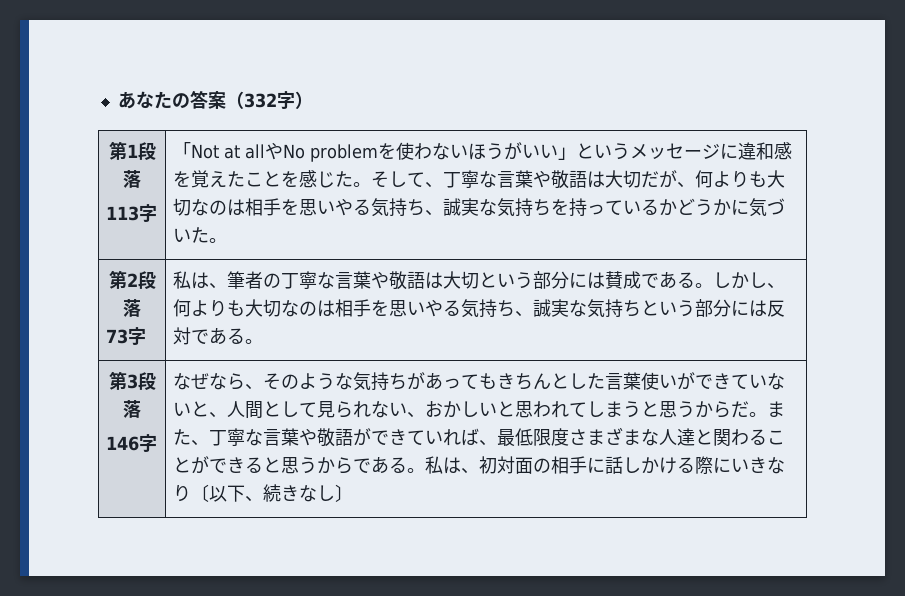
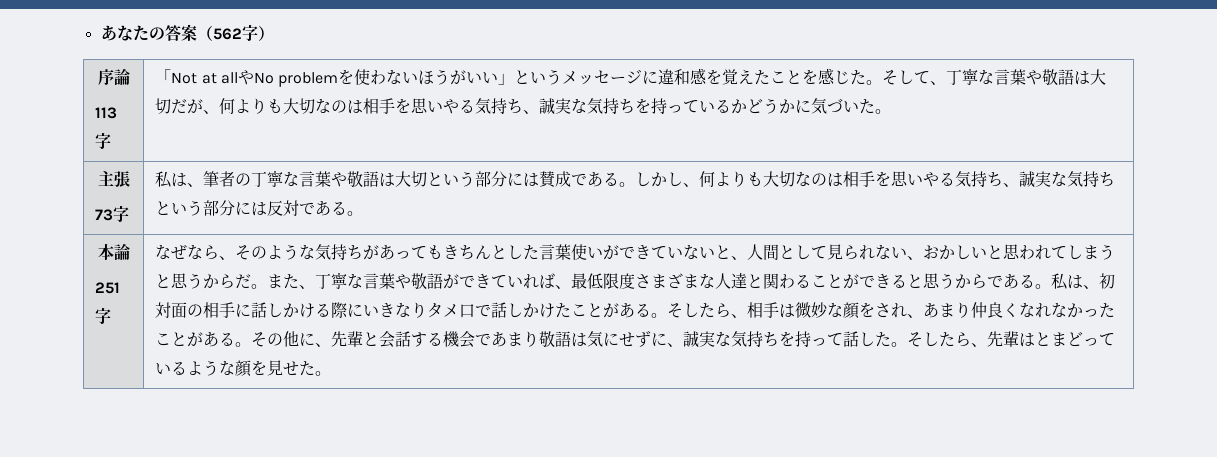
[243,93,277,108] 332 -> [212,28,242,40] 562
[108,141,156,160] [123,170,141,188] 第1段落 -> [97,69,130,86] 序論
[108,270,156,289] [123,299,141,317] 第2段落 -> [97,171,130,187] 主張
[108,371,156,390] [123,400,141,418] [105,436,139,451] 第3段落 // 146 -> [97,244,130,261] [95,282,121,294] 本論 // 251
[190,484,353,502] 〔以下、続きなし〕 -> [427,302,1116,319] [155,331,1116,348] [155,360,332,377] タメ口で話しかけたことがある。そしたら、相手は微妙な顔をされ、あまり仲良くなれなかったことがある。その他に、先輩と会話する機会であまり敬語は気にせずに、誠実な気持ちを持って話した。そしたら、先輩はとまどっているような顔を見せた。

